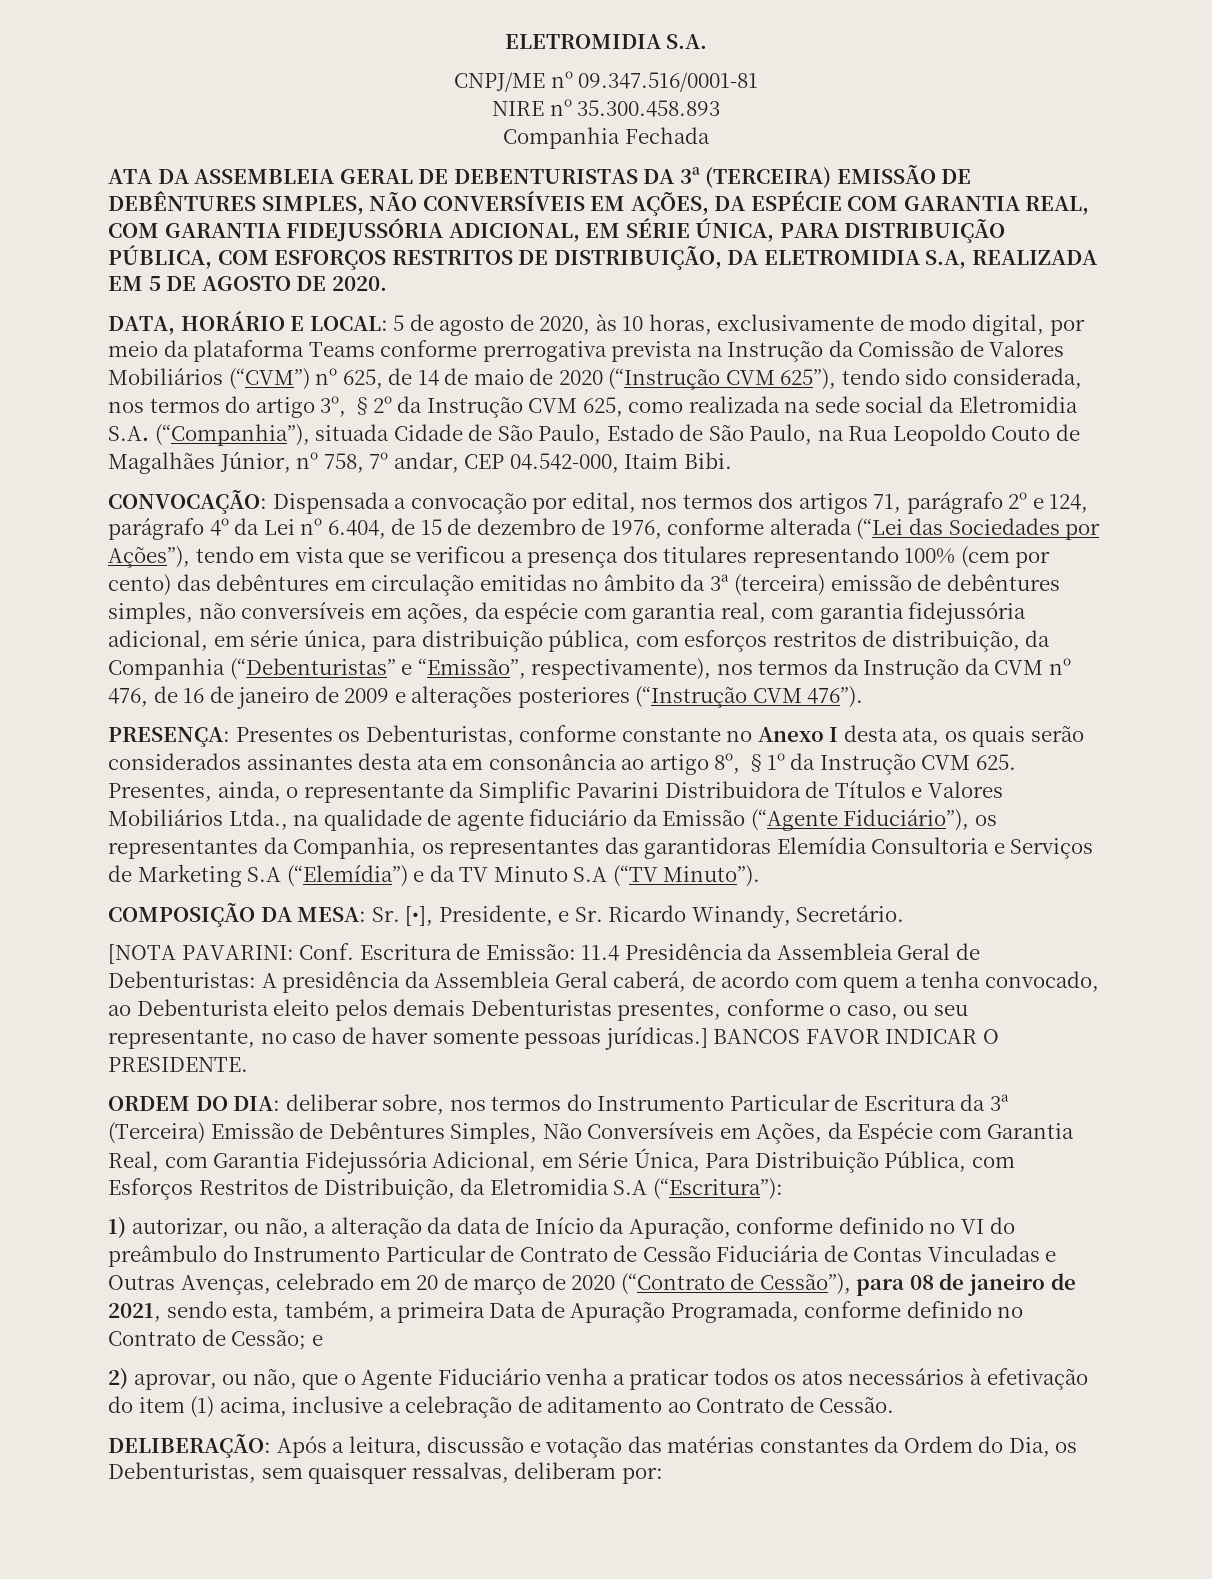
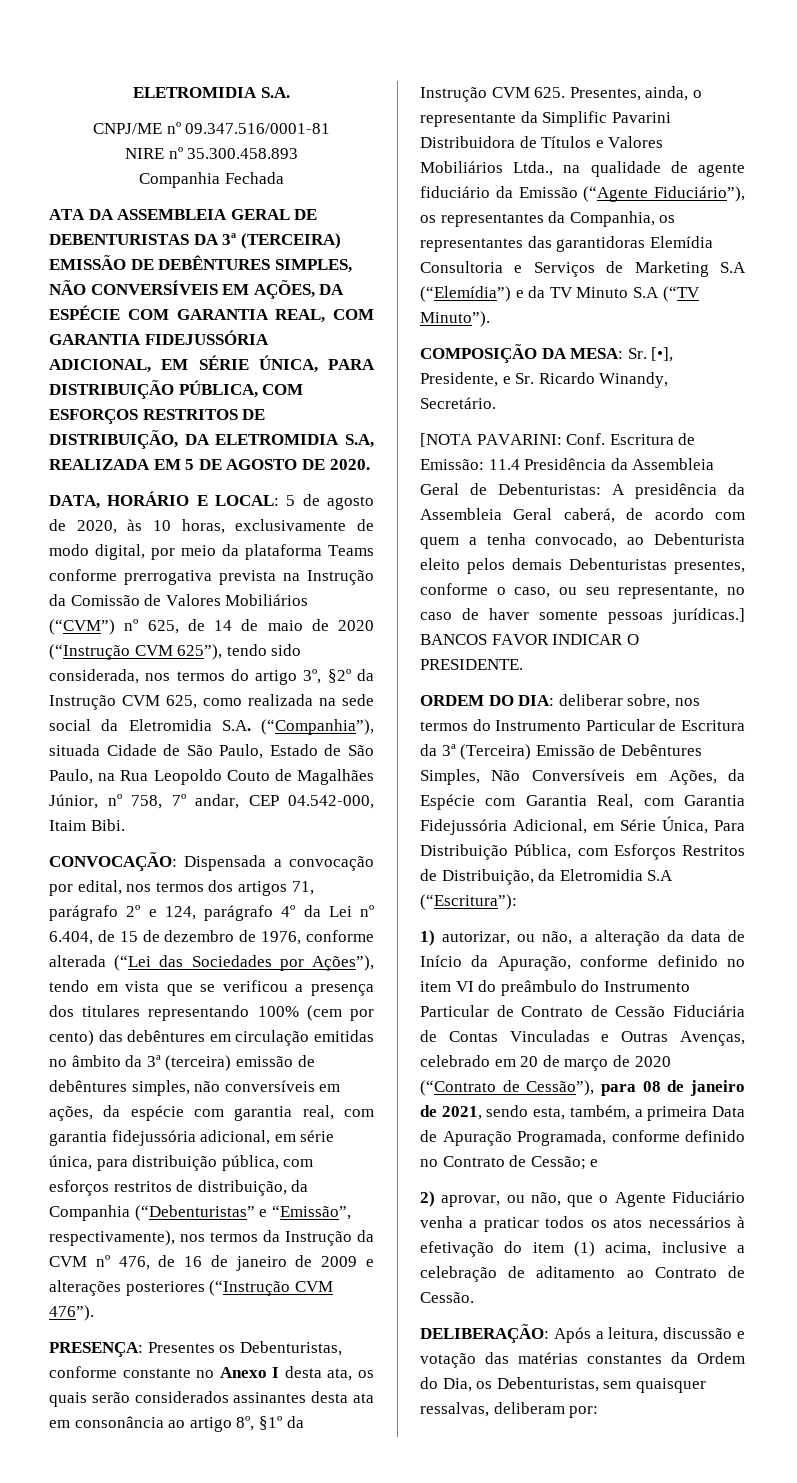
(956, 1228) none -> [420,981,451,992] item

